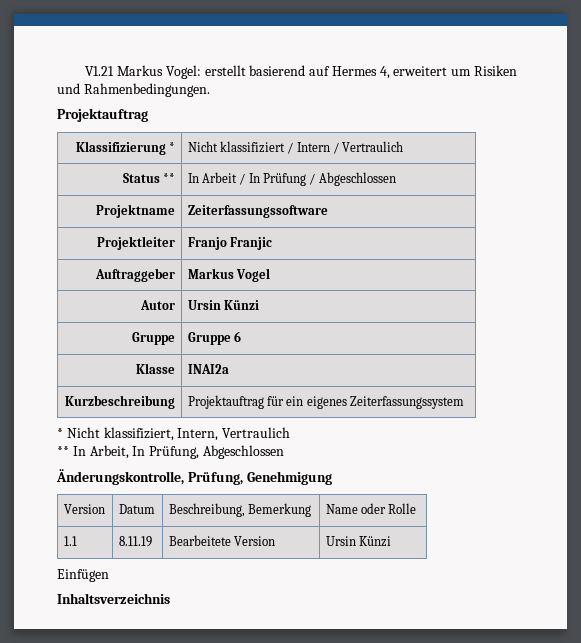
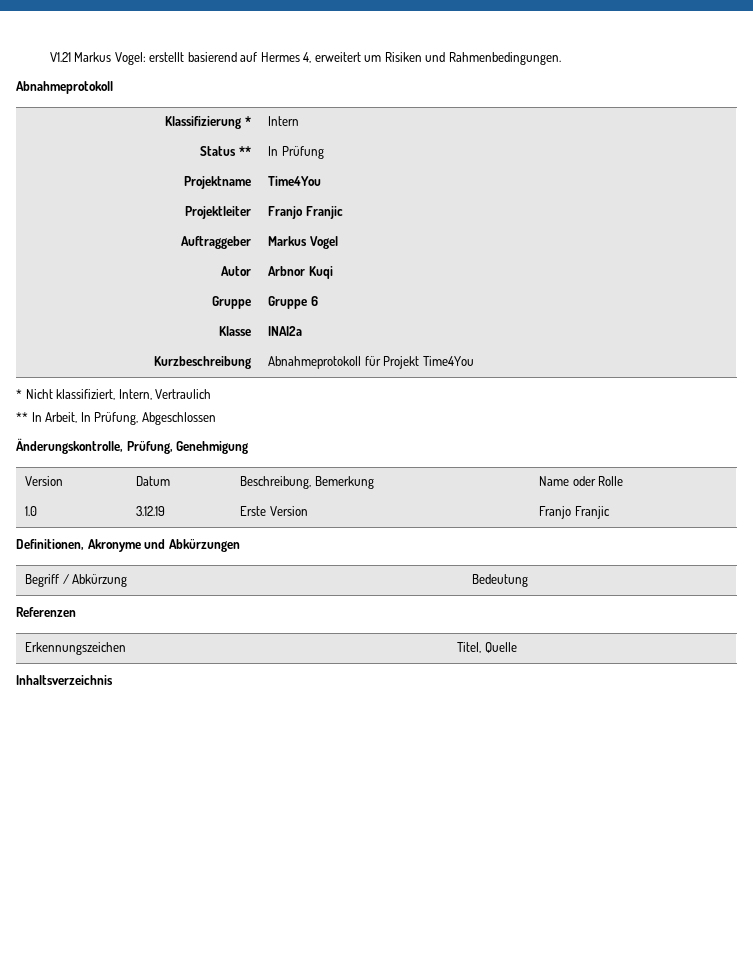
[57,108,148,122] Projektauftrag -> [16,81,113,94] Abnahmeprotokoll
[187,141,294,154] Nicht klassifiziert / -> (251, 121) none
[333,141,404,154] / Vertraulich -> (300, 121) none
[201,172,260,185] Arbeit / In -> (279, 151) none
[309,172,396,186] / Abgeschlossen -> (324, 152) none
[187,205,328,218] Zeiterfassungssoftware -> [268,176,322,186] Time4You
[187,300,259,310] Ursin Künzi -> [268,266,333,279] Arbnor Kuqi
[187,395,465,409] Projektauftrag für ein eigenes Zeiterfassungssystem -> [268,356,474,369] Abnahmeprotokoll für Projekt Time4You
[63,536,77,546] [118,536,152,547] [168,535,275,546] [325,536,391,547] [57,569,109,582] 1.1 | 8.11.19 | Bearbeitete Version | Ursin Künzi // Einfügen -> [25,506,38,516] [136,506,166,516] [240,506,308,516] [539,506,610,519] [16,539,240,552] [25,574,128,587] [472,574,529,587] [16,607,76,617] [25,642,127,655] [457,642,517,653] 1.0 | 3.12.19 | Erste Version | Franjo Franjic // Definitionen, Akronyme und Abkürzungen // Begriff / Abkürzung | Bedeutung // Referenzen // Erkennungszeichen | Titel, Quelle

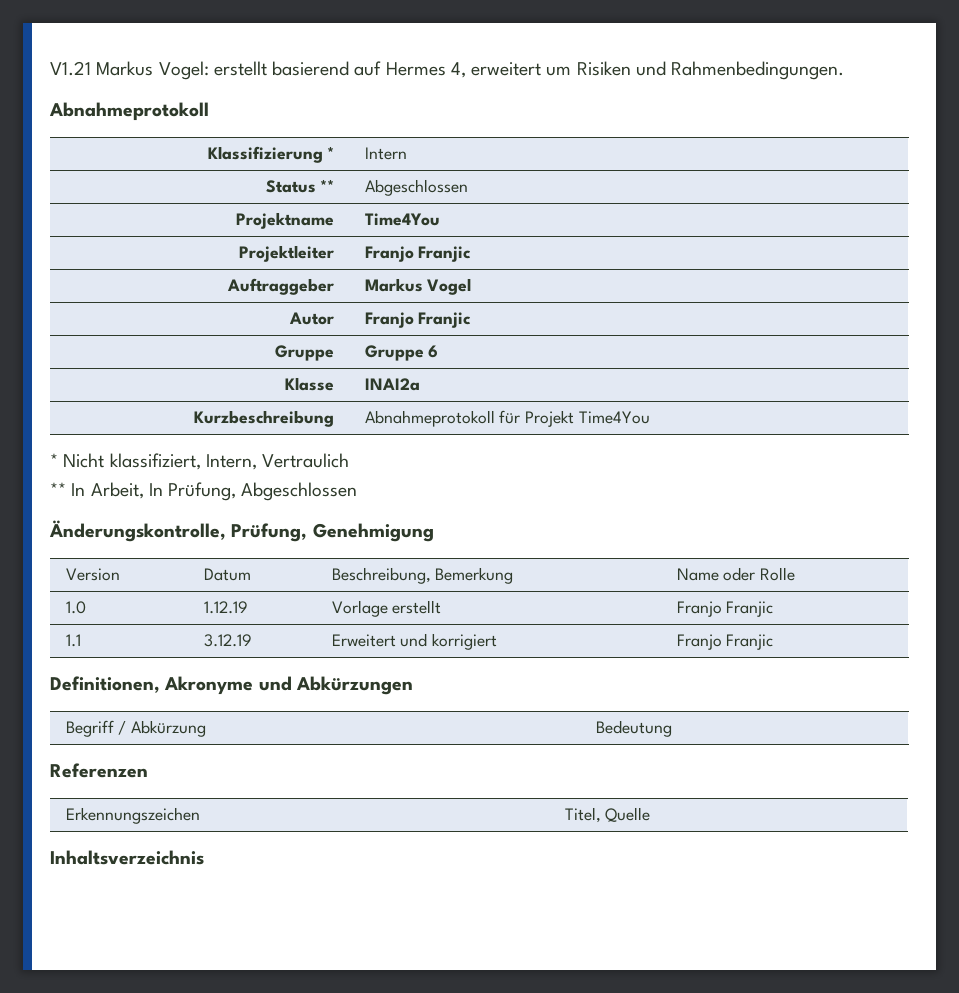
[268,146,324,159] In Prüfung -> [364,179,468,196] Abgeschlossen
[268,266,333,279] Arbnor Kuqi -> [364,312,472,328] Franjo Franjic
[136,506,166,516] [240,506,308,516] 3.12.19 | Erste Version -> [203,601,248,614] [331,600,442,617] [676,601,774,617] [65,634,81,647] [203,634,252,647] [331,633,498,650] 1.12.19 | Vorlage erstellt | Franjo Franjic // 1.1 | 3.12.19 | Erweitert und korrigiert

